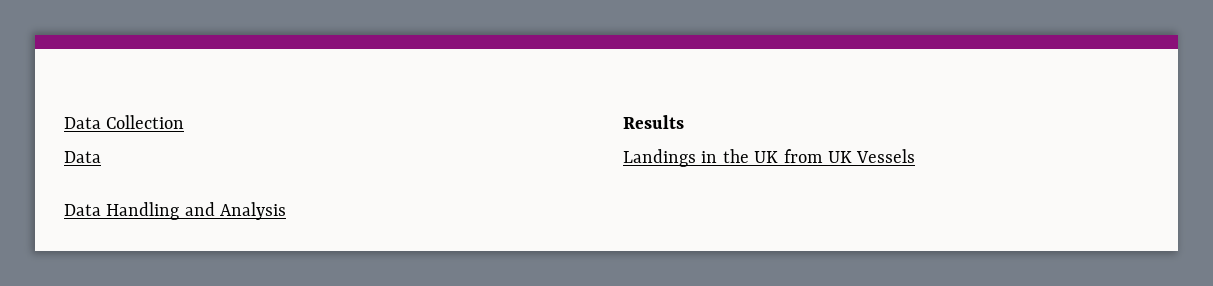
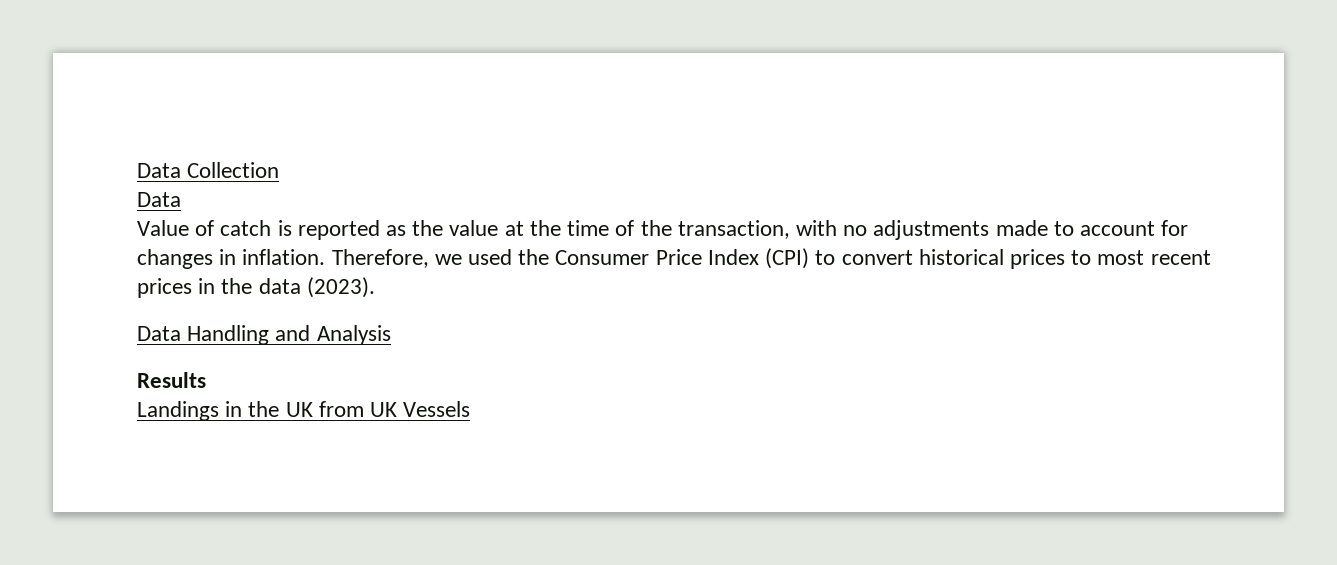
(101, 157) none -> [137,220,1189,240] [137,248,1211,269] [137,277,375,298] // Value of catch is reported as the value at the time of the transaction, with no adjustments made to account for changes in inflation. Therefore, we used the Consumer Price Index (CPI) to convert historical prices to most recent prices in the data (2023).

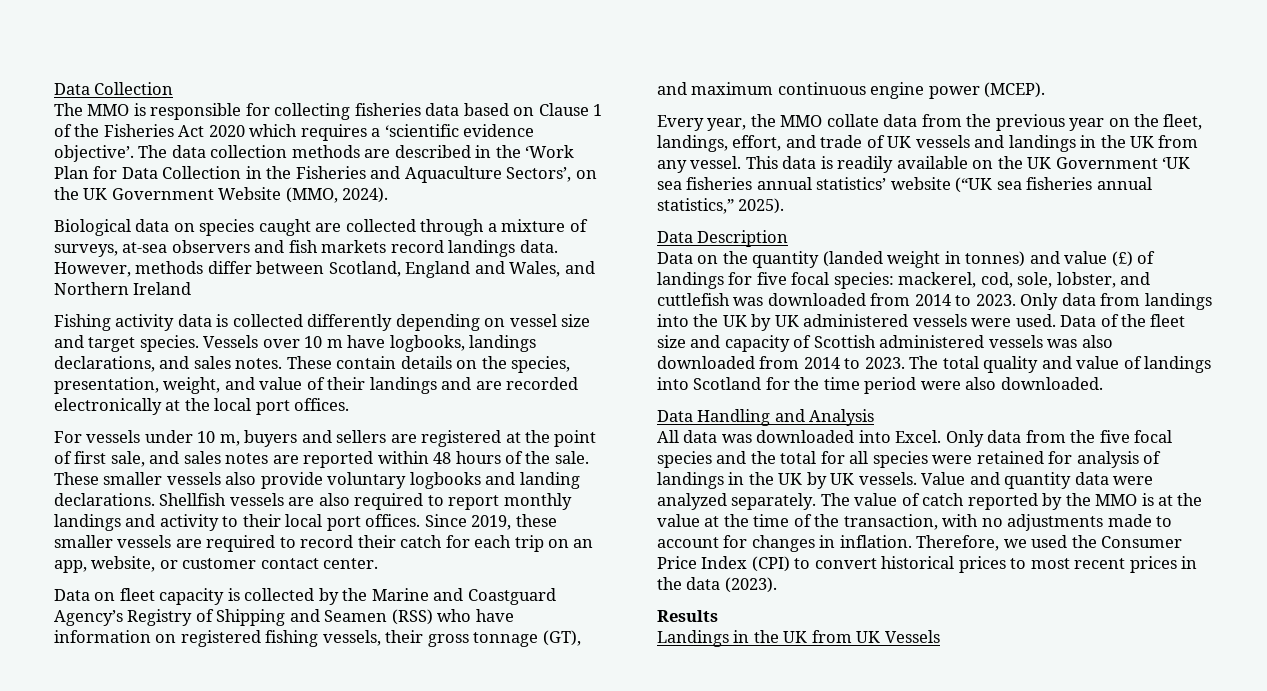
[137,192,181,207] [137,220,407,240] Data // Value of catch is reported as -> [54,103,603,120] [54,124,535,141] [54,145,575,162] [54,166,597,183] [54,187,389,203] [54,219,588,236] [54,240,558,257] [54,261,595,278] [54,282,192,295] [54,314,591,331] [54,335,537,352] [54,356,571,373] [54,377,579,394] [54,398,350,415] [54,430,597,447] [54,451,589,468] [54,472,580,489] [54,493,572,510] [54,514,557,531] [54,535,594,552] [54,556,379,573] [54,588,556,605] [54,609,514,626] [54,630,581,647] [657,82,1046,99] [657,114,1203,131] [657,135,1199,152] [657,156,1191,173] [657,177,1152,193] [657,198,785,214] [657,230,789,247] [657,251,1156,268] [657,272,1151,289] [657,293,1212,310] [657,314,1186,331] [657,335,1113,352] [657,356,1212,373] [657,377,1103,394] [657,409,875,426] [657,430,1173,447] [657,451,1162,468] [657,472,1154,489] [657,493,1174,510] The MMO is responsible for collecting fisheries data based on Clause 1 of the Fisheries Act 2020 which requires a ‘scientific evidence objective’. The data collection methods are described in the ‘Work Plan for Data Collection in the Fisheries and Aquaculture Sectors’, on the UK Government Website (MMO, 2024). // Biological data on species caught are collected through a mixture of surveys, at-sea observers and fish markets record landings data. However, methods differ between Scotland, England and Wales, and Northern Ireland // Fishing activity data is collected differently depending on vessel size and target species. Vessels over 10 m have logbooks, landings declarations, and sales notes. These contain details on the species, presentation, weight, and value of their landings and are recorded electronically at the local port offices. // For vessels under 10 m, buyers and sellers are registered at the point of first sale, and sales notes are reported within 48 hours of the sale. These smaller vessels also provide voluntary logbooks and landing declarations. Shellfish vessels are also required to report monthly landings and activity to their local port offices. Since 2019, these smaller vessels are required to record their catch for each trip on an app, website, or customer contact center. // Data on fleet capacity is collected by the Marine and Coastguard Agency’s Registry of Shipping and Seamen (RSS) who have information on registered fishing vessels, their gross tonnage (GT), and maximum continuous engine power (MCEP). // Every year, the MMO collate data from the previous year on the fleet, landings, effort, and trade of UK vessels and landings in the UK from any vessel. This data is readily available on the UK Government ‘UK sea fisheries annual statistics’ website (“UK sea fisheries annual statistics,” 2025). // Data Description // Data on the quantity (landed weight in tonnes) and value (£) of landings for five focal species: mackerel, cod, sole, lobster, and cuttlefish was downloaded from 2014 to 2023. Only data from landings into the UK by UK administered vessels were used. Data of the fleet size and capacity of Scottish administered vessels was also downloaded from 2014 to 2023. The total quality and value of landings into Scotland for the time period were also downloaded. // Data Handling and Analysis // All data was downloaded into Excel. Only data from the five focal species and the total for all species were retained for analysis of landings in the UK by UK vessels. Value and quantity data were analyzed separately. The value of catch reported by the MMO is at
[137,325,391,345] // Data Handling and Analysis -> (777, 585) none

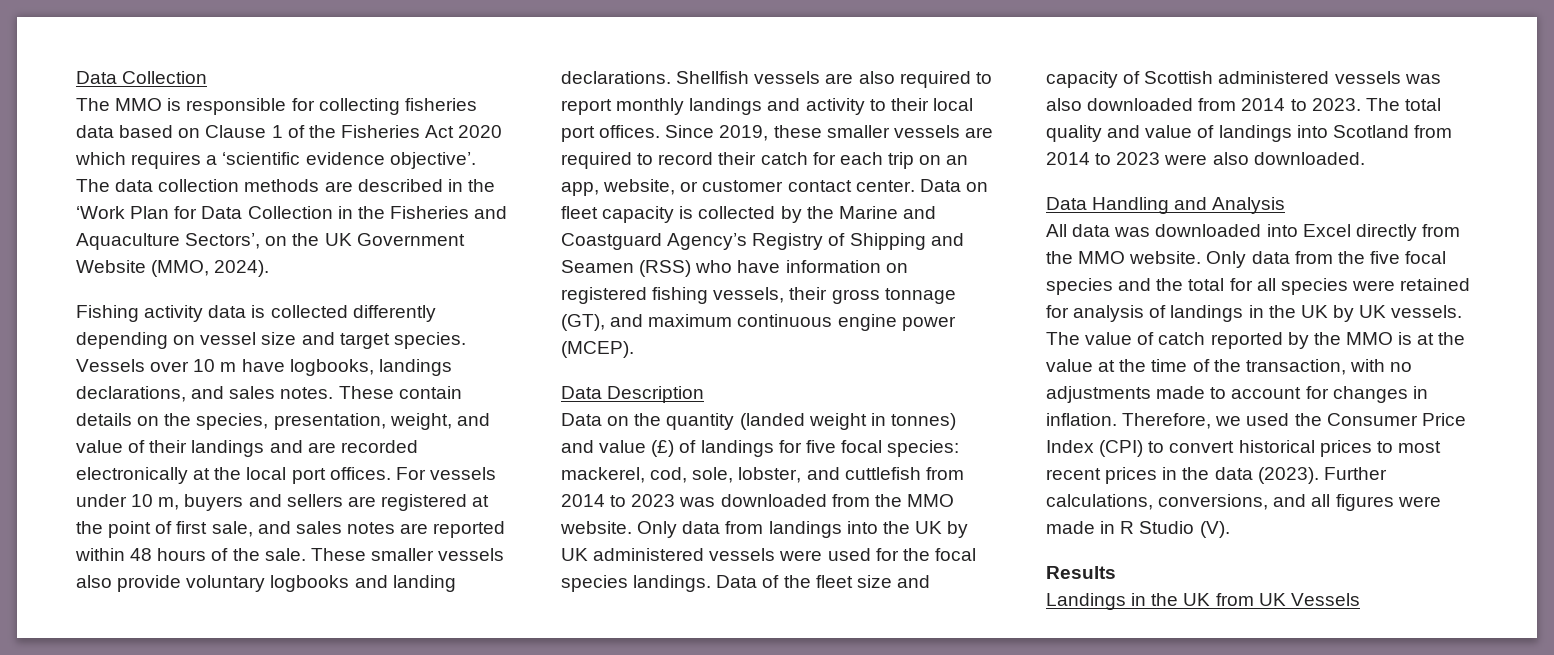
[54,219,588,236] [54,240,558,257] [54,261,595,278] [54,282,192,295] // Biological data on species caught are collected through a mixture of surveys, at-sea observers and fish markets record landings data. However, methods differ between Scotland, England and Wales, and Northern Ireland -> (270, 268) none
(350, 404) // -> (391, 473) none
(379, 563) // -> (915, 186) none
[657,114,1203,131] [657,135,1199,152] [657,156,1191,173] [657,177,1152,193] [657,198,785,214] // Every year, the MMO collate data from the previous year on the fleet, landings, effort, and trade of UK vessels and landings in the UK from any vessel. This data is readily available on the UK Government ‘UK sea fisheries annual statistics’ website (“UK sea fisheries annual statistics,” 2025). -> (634, 349) none
[733,293,1016,306] was downloaded from 2014 to 2023. -> [925,467,964,480] [561,494,954,507] [560,521,632,534] from 2014 to 2023 was downloaded from the MMO website.
[1015,314,1056,327] used. -> [827,548,976,561] [561,575,712,592] used for the focal species landings.
[765,377,917,394] for the time period -> [1413,125,1452,138] [1046,152,1161,165] from 2014 to 2023
[895,430,942,443] Excel. -> [1302,224,1460,241] [1046,251,1202,264] Excel directly from the MMO website.
[921,472,1154,489] [657,493,817,510] Value and quantity data were analyzed separately. -> (1463, 311) none
(777, 585) none -> [1323,467,1387,480] [1046,494,1441,511] [1046,521,1230,538] Further calculations, conversions, and all figures were made in R Studio (V).

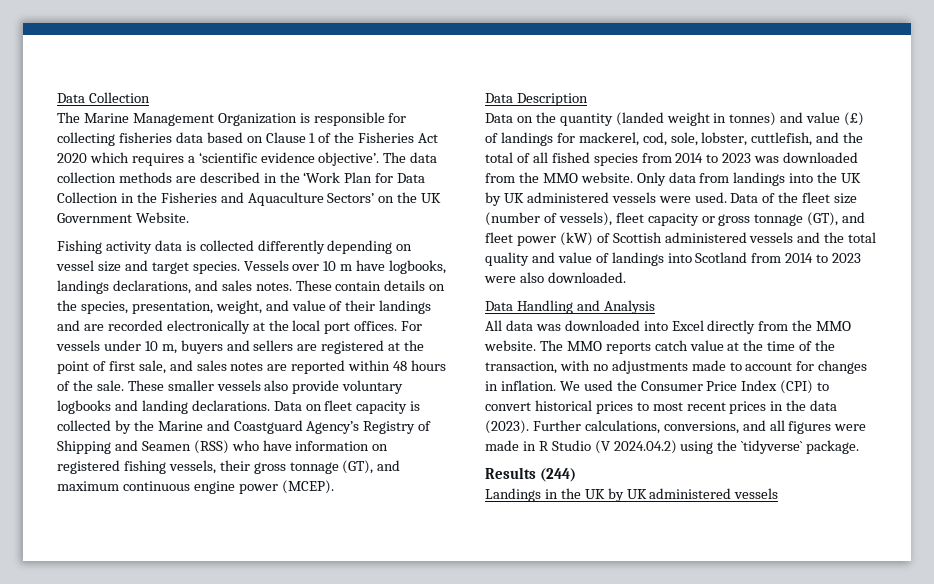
[115,98,163,111] MMO -> [83,113,297,126] Marine Management Organization
[185,233,261,249] Sectors’, -> [327,193,375,203] Sectors’
[76,260,270,277] Website (MMO, 2024). -> [135,212,189,223] Website.
[676,71,992,88] [561,98,973,115] [561,125,993,142] [561,152,969,169] [561,179,915,196] Shellfish vessels are also required to report monthly landings and activity to their local port offices. Since 2019, these smaller vessels are required to record their catch for each trip on an app, website, or customer contact center. -> (270, 405) none
[805,440,960,457] five focal species: -> (575, 138) none
[806,467,921,480] and cuttlefish -> [751,132,864,146] [485,152,638,166] cuttlefish, and the total of all fished species
[827,548,976,561] [561,575,712,592] used for the focal species landings. -> [694,192,727,203] used.
[896,575,930,588] [1046,71,1441,88] [1046,98,1400,111] and capacity of Scottish administered vessels was also downloaded from 2014 to 2023. The -> [485,212,866,226] [485,232,845,246] (number of vessels), fleet capacity or gross tonnage (GT), and fleet power (kW) of Scottish administered vessels and the
[1206,251,1447,268] [1046,278,1471,295] [1046,305,1463,322] [1046,332,1466,349] Only data from the five focal species and the total for all species were retained for analysis of landings in the UK by UK vessels. The value of catch reported by the MMO is at the -> [539,340,688,354] The MMO reports catch
[1122,413,1242,429] Therefore, we -> [559,381,580,391] We
[1199,521,1230,538] (V). -> [594,440,860,454] (V 2024.04.2) using the `tidyverse` package.
(1116, 572) none -> [539,468,576,482] (244)
[1215,593,1360,606] from UK Vessels -> [607,488,779,502] by UK administered vessels

